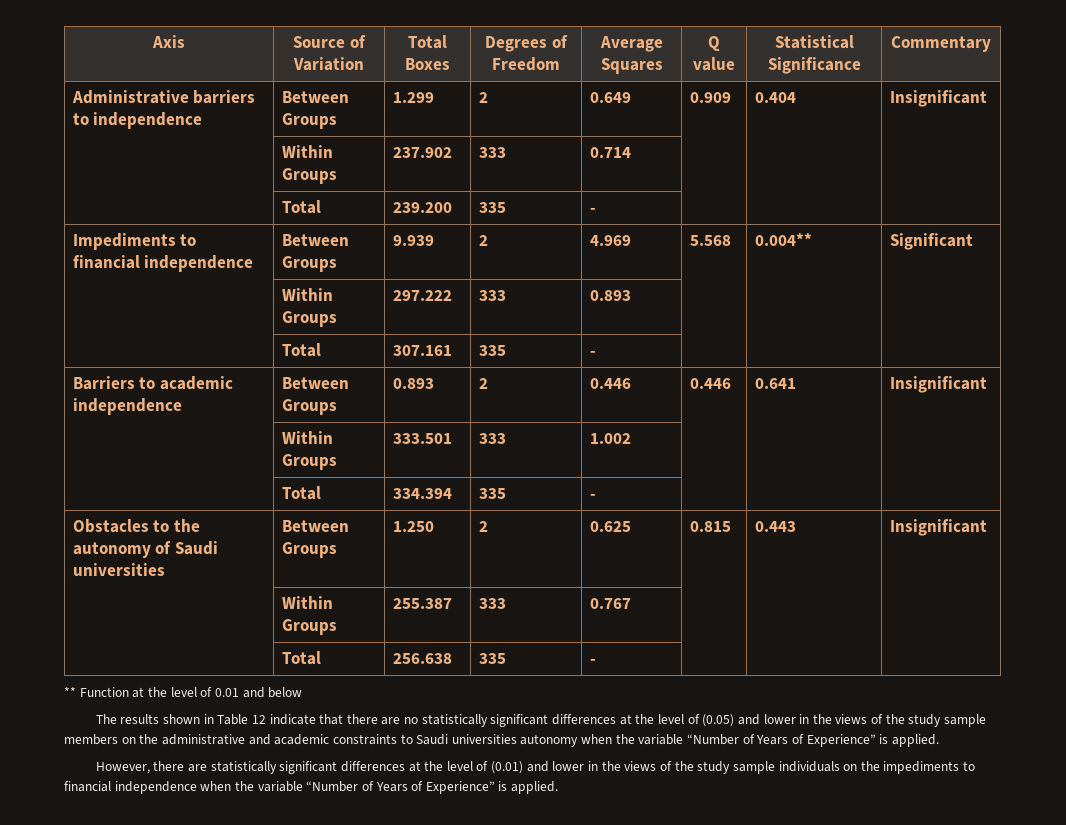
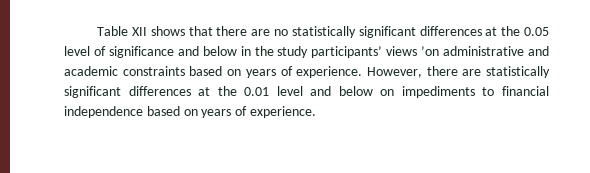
[152,35,185,48] [293,35,366,48] [293,57,364,71] [408,35,447,49] [405,58,450,70] [485,35,568,52] [492,57,560,71] [599,36,663,52] [600,58,663,74] [708,36,720,52] [693,57,735,71] [774,35,854,49] [767,57,861,74] [891,36,991,52] [71,90,256,104] [72,112,203,129] [281,91,349,103] [281,113,337,129] [392,92,434,103] [478,92,488,103] [589,92,631,103] [689,92,731,103] [754,92,796,103] [889,90,987,107] [281,145,333,158] [281,168,337,184] [392,147,452,158] [478,147,506,158] [589,147,631,158] [281,200,321,214] [392,202,452,213] [478,202,506,213] [589,208,596,213] [72,233,197,250] [72,255,254,272] [281,234,349,246] [281,256,337,272] [392,235,434,246] [478,235,488,246] [589,235,631,246] [689,235,731,246] [754,233,812,246] [889,233,973,250] [281,288,333,301] [281,311,337,327] [392,290,452,301] [478,290,506,301] [589,290,631,301] [281,343,321,357] [392,345,452,356] [478,345,506,356] [589,351,596,356] [72,376,233,390] [72,398,182,415] [281,377,349,389] [281,399,337,415] [392,378,434,389] [478,378,488,389] [589,378,631,389] [689,378,731,389] [754,378,796,389] [889,376,987,393] [281,431,333,444] [281,454,337,470] [392,433,452,444] [478,433,506,444] [589,433,631,444] [281,486,321,500] [392,488,452,499] [478,488,506,499] [589,494,596,499] [72,519,200,533] [72,541,218,558] [72,563,165,576] [281,520,349,532] [281,542,337,558] [392,521,434,532] [478,521,488,532] [589,521,631,532] [689,521,731,532] [754,521,796,532] [889,519,987,536] [281,596,333,609] [281,619,337,635] [392,598,452,609] [478,598,506,609] [589,598,631,609] [281,651,321,665] [392,653,452,664] [478,653,506,664] [589,659,596,664] [64,687,303,698] [95,714,316,725] Axis | Source of Variation | Total Boxes | Degrees of Freedom | Average Squares | Q value | Statistical Significance | Commentary // Administrative barriers to independence | Between Groups | 1.299 | 2 | 0.649 | 0.909 | 0.404 | Insignificant // | Within Groups | 237.902 | 333 | 0.714 | | | // | Total | 239.200 | 335 | - | | | // Impediments to financial independence | Between Groups | 9.939 | 2 | 4.969 | 5.568 | 0.004** | Significant // | Within Groups | 297.222 | 333 | 0.893 | | | // | Total | 307.161 | 335 | - | | | // Barriers to academic independence | Between Groups | 0.893 | 2 | 0.446 | 0.446 | 0.641 | Insignificant // | Within Groups | 333.501 | 333 | 1.002 | | | // | Total | 334.394 | 335 | - | | | // Obstacles to the autonomy of Saudi universities | Between Groups | 1.250 | 2 | 0.625 | 0.815 | 0.443 | Insignificant // | Within Groups | 255.387 | 333 | 0.767 | | | // | Total | 256.638 | 335 | - | | | // ** Function at the level of 0.01 and below // The results shown in Table 12 indicate -> [97,26,185,36] Table XII shows
[657,714,987,727] [64,734,939,747] level of (0.05) and lower in the views of the study sample members on the administrative and academic constraints to Saudi universities autonomy when the variable “Number of Years of Experience” is applied. // -> [524,27,549,36] [64,46,549,58] [64,66,363,78] 0.05 level of significance and below in the study participants’ views ’on administrative and academic constraints based on years of experience.
[446,761,976,774] [64,781,559,794] level of (0.01) and lower in the views of the study sample individuals on the impediments to financial independence when the variable “Number of Years of Experience” is applied. -> [244,86,549,98] [64,106,316,118] 0.01 level and below on impediments to financial independence based on years of experience.

